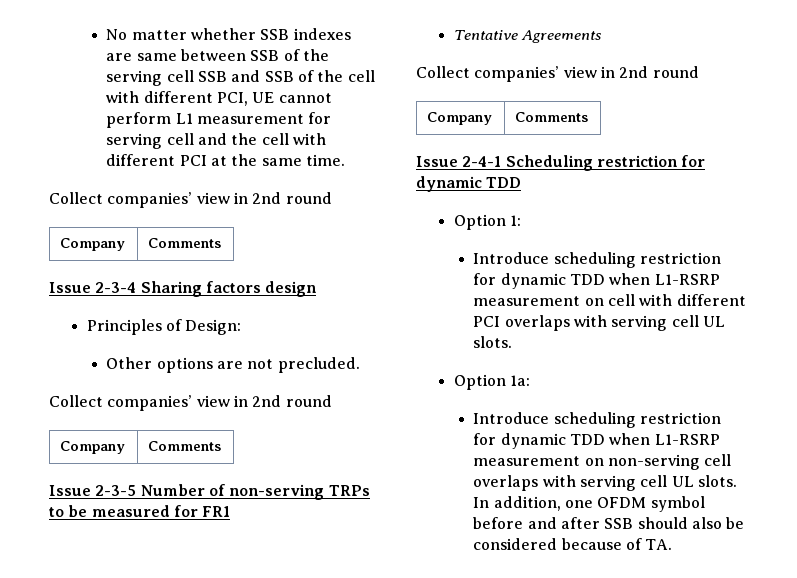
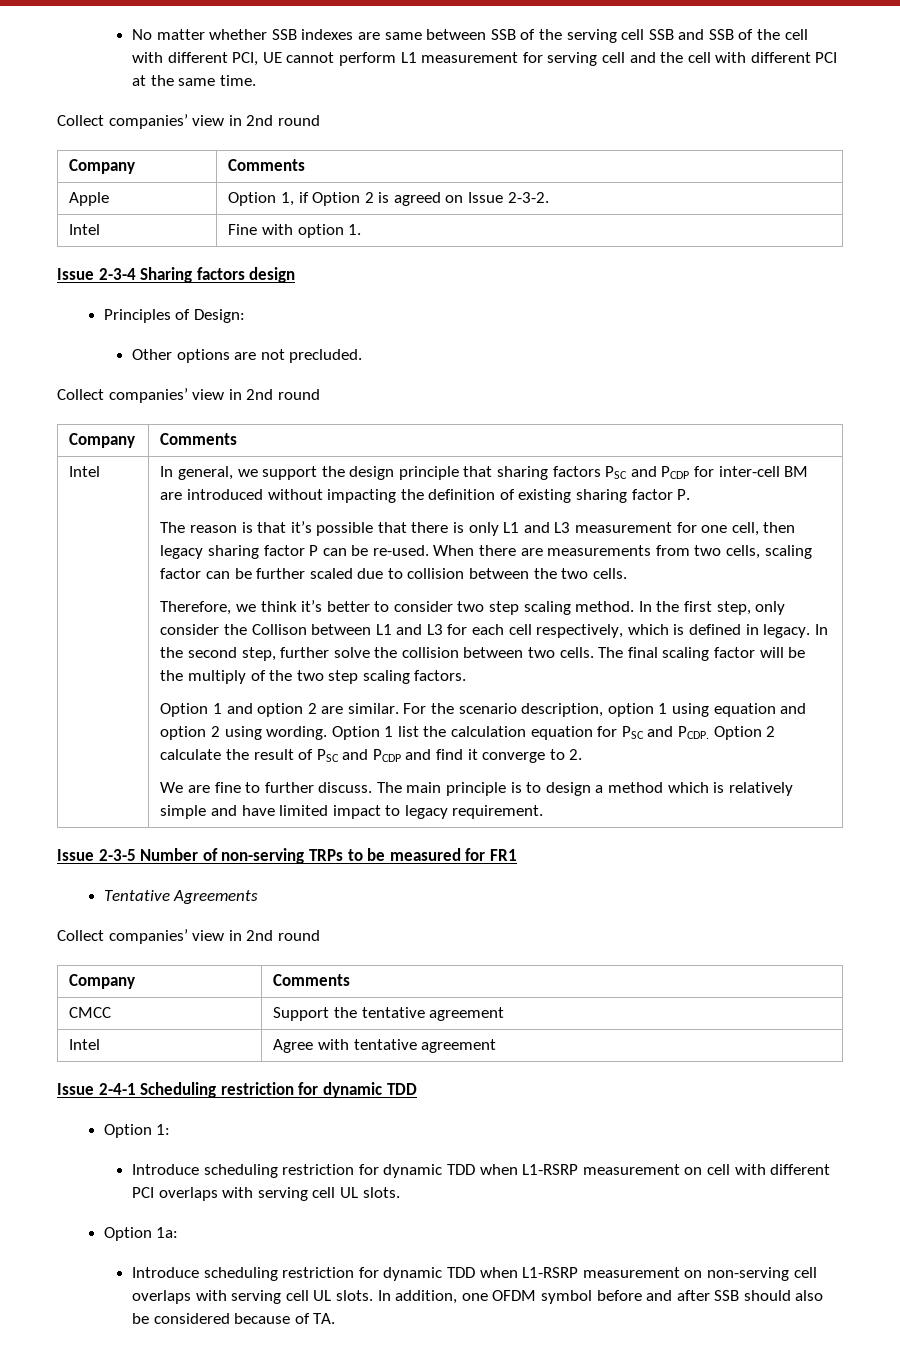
(222, 243) none -> [69,192,110,206] [228,192,549,206] [69,224,101,235] [228,224,362,238] // Apple | Option 1, if Option 2 is agreed on Issue 2-3-2. // Intel | Fine with option 1.
(222, 446) none -> [69,466,101,477] [160,466,809,480] [160,489,691,503] [160,521,796,536] [160,545,812,559] [160,568,627,579] [160,600,786,615] [160,624,828,638] [160,647,806,661] [160,670,467,684] [160,703,807,717] [160,726,776,740] [160,749,583,763] [160,782,793,796] [160,805,544,819] // Intel | In general, we support the design principle that sharing factors PSC and PCDP for inter-cell BM are introduced without impacting the definition of existing sharing factor P. // The reason is that it’s possible that there is only L1 and L3 measurement for one cell, then legacy sharing factor P can be re-used. When there are measurements from two cells, scaling factor can be further scaled due to collision between the two cells. // Therefore, we think it’s better to consider two step scaling method. In the first step, only consider the Collison between L1 and L3 for each cell respectively, which is defined in legacy. In the second step, further solve the collision between two cells. The final scaling factor will be the multiply of the two step scaling factors. // Option 1 and option 2 are similar. For the scenario description, option 1 using equation and option 2 using wording. Option 1 list the calculation equation for PSC and PCDP. Option 2 calculate the result of PSC and PCDP and find it converge to 2. // We are fine to further discuss. The main principle is to design a method which is relatively simple and have limited impact to legacy requirement.
(589, 117) none -> [69,1007,112,1018] [273,1007,505,1021] [69,1039,101,1050] [273,1039,497,1053] // CMCC | Support the tentative agreement // Intel | Agree with tentative agreement

